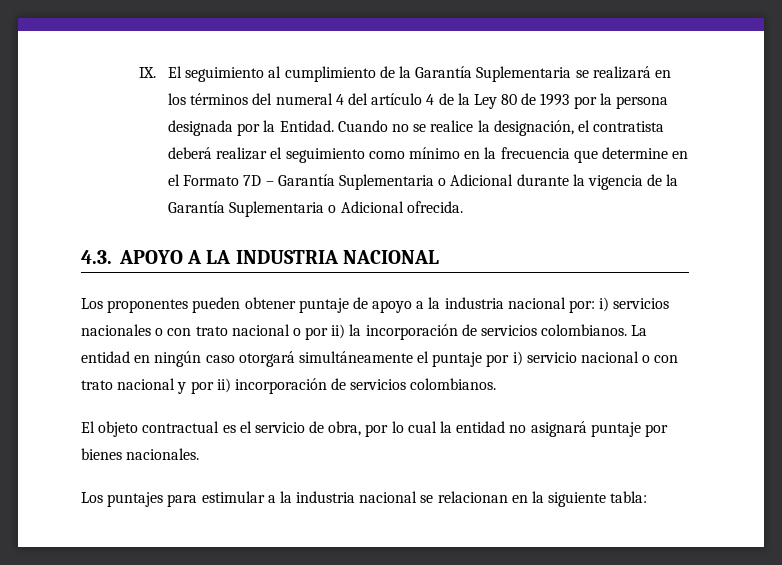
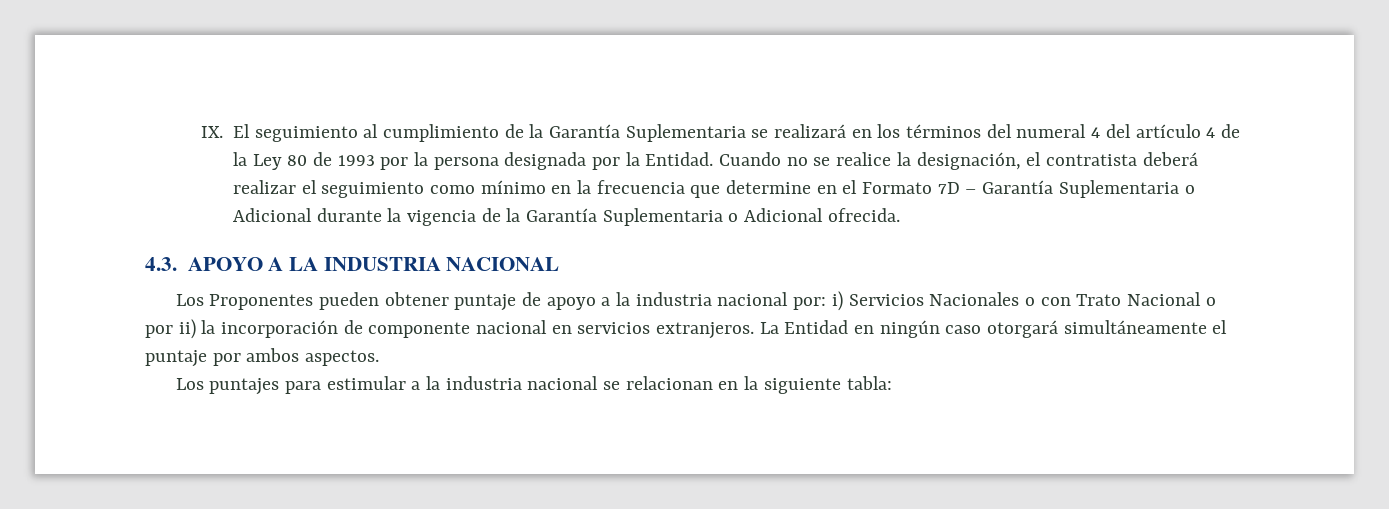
[107,299,189,313] proponentes -> [209,294,314,310] Proponentes
[613,298,670,309] [81,324,290,336] servicios nacionales o con trato nacional -> [848,292,1201,306] Servicios Nacionales o con Trato Nacional
[481,324,648,336] [81,351,130,363] servicios colombianos. La entidad -> [368,320,849,339] componente nacional en servicios extranjeros. La Entidad
[512,351,679,366] [81,378,497,394] [81,421,668,437] [81,448,200,460] i) servicio nacional o con trato nacional y por ii) incorporación de servicios colombianos. // El objeto contractual es el servicio de obra, por lo cual la entidad no asignará puntaje por bienes nacionales. -> [246,348,380,366] ambos aspectos.

